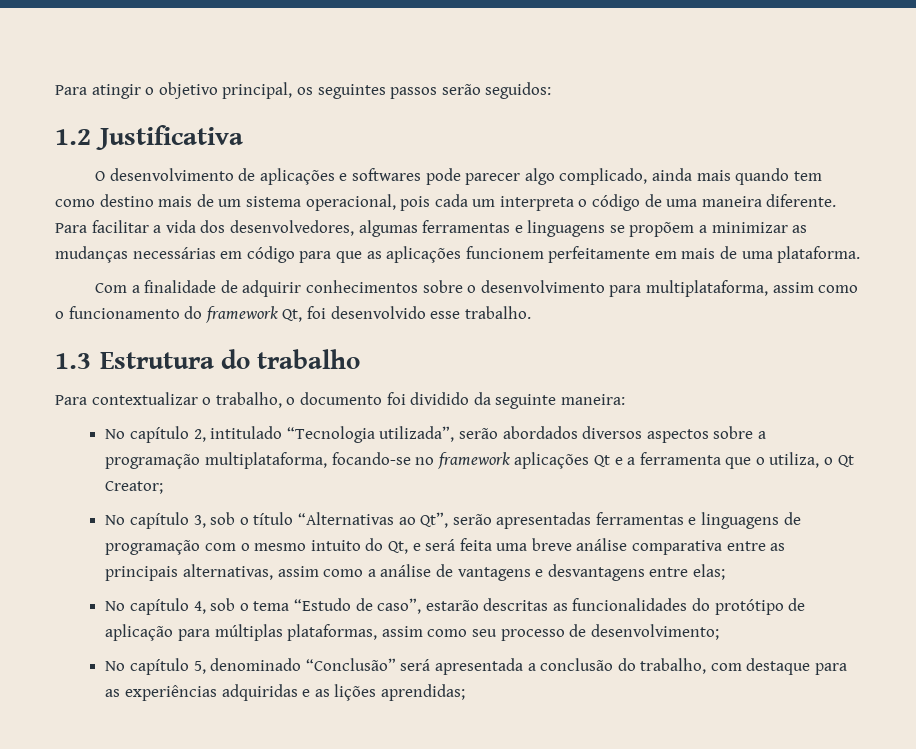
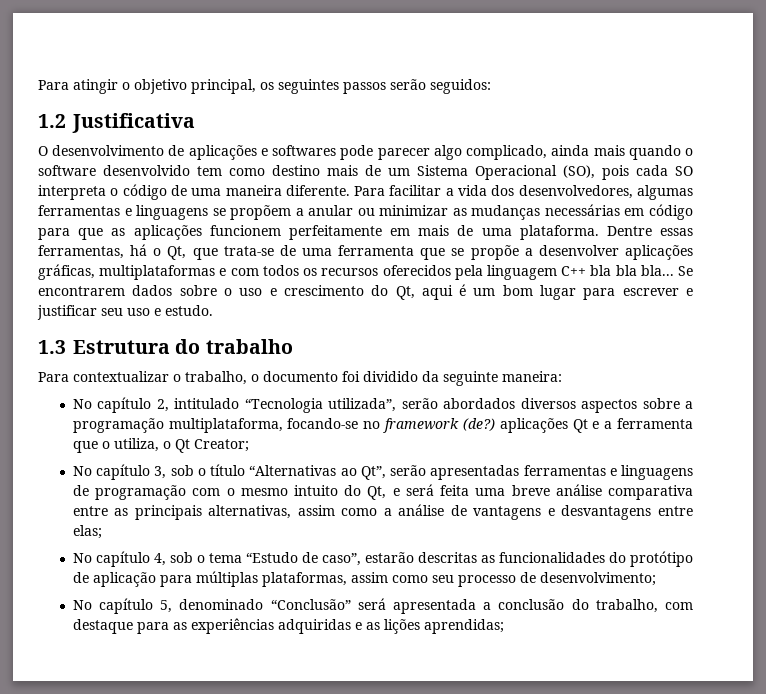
(790, 176) none -> [685,148,694,156] [38,165,190,176] o software desenvolvido
[245,194,396,211] sistema operacional, -> [417,165,595,180] Sistema Operacional (SO),
[472,199,496,207] um -> [675,166,693,176] SO
(708, 229) none -> [308,205,375,216] anular ou
[95,280,859,297] [55,306,531,323] // Com a finalidade de adquirir conhecimentos sobre o desenvolvimento para multiplataforma, assim como o funcionamento do framework Qt, foi desenvolvido esse trabalho. -> [606,226,693,236] [38,244,694,260] [38,264,693,280] [38,284,693,300] [37,305,213,320] Dentre essas ferramentas, há o Qt, que trata-se de uma ferramenta que se propõe a desenvolver aplicações gráficas, multiplataformas e com todos os recursos oferecidos pela linguagem C++ bla bla bla... Se encontrarem dados sobre o uso e crescimento do Qt, aqui é um bom lugar para escrever e justificar seu uso e estudo.
(510, 460) none -> [462,418,495,431] (de?)

